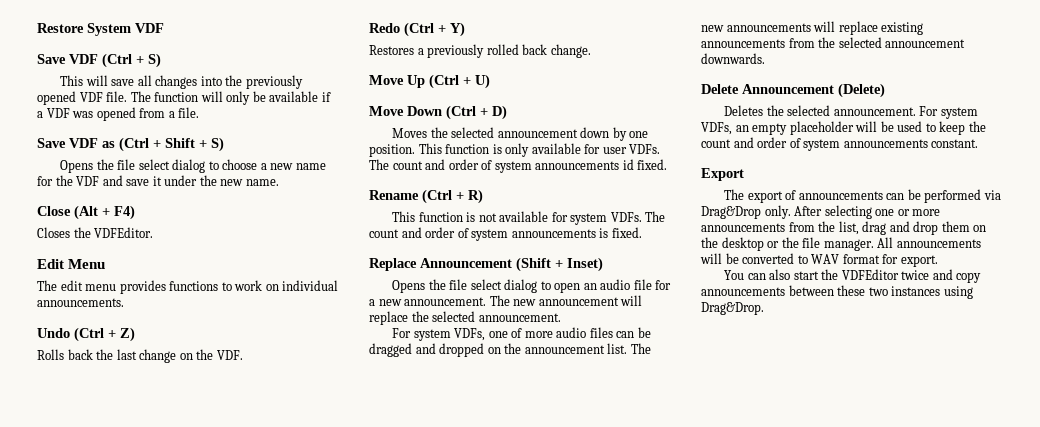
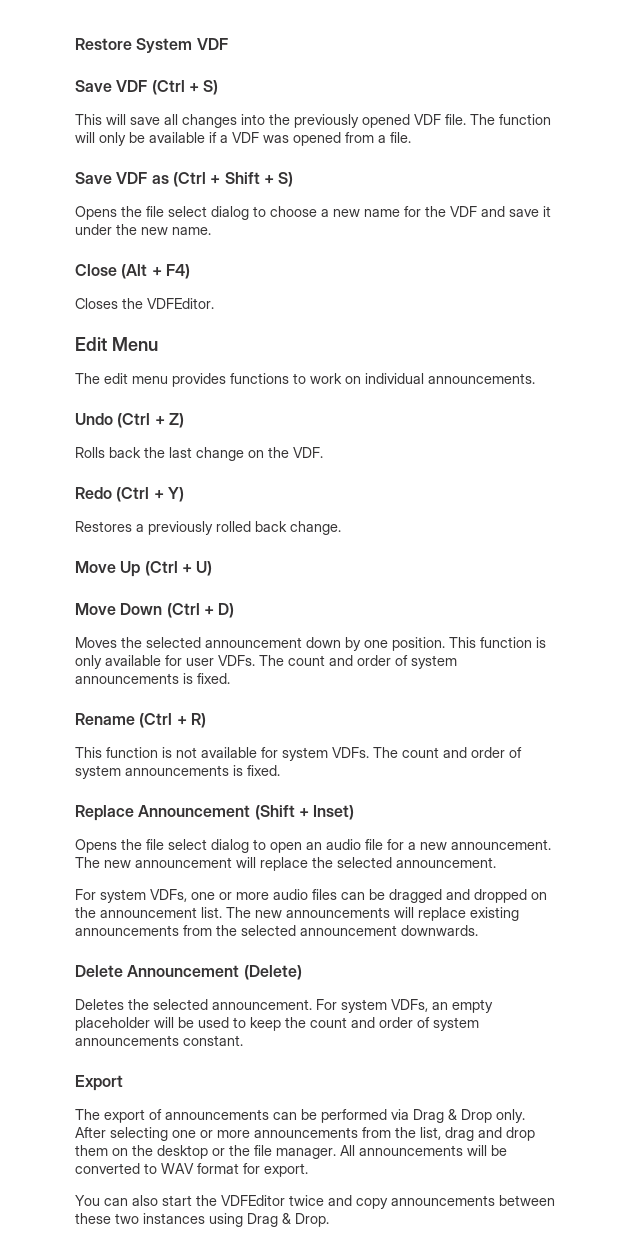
[622,159,634,170] id -> [183,673,193,684] is
[511,328,523,338] of -> [219,892,232,900] or
[701,206,761,219] Drag&Drop -> [413,1109,492,1123] Drag & Drop
[701,302,764,315] Drag&Drop. -> [247,1213,329,1227] Drag & Drop.

